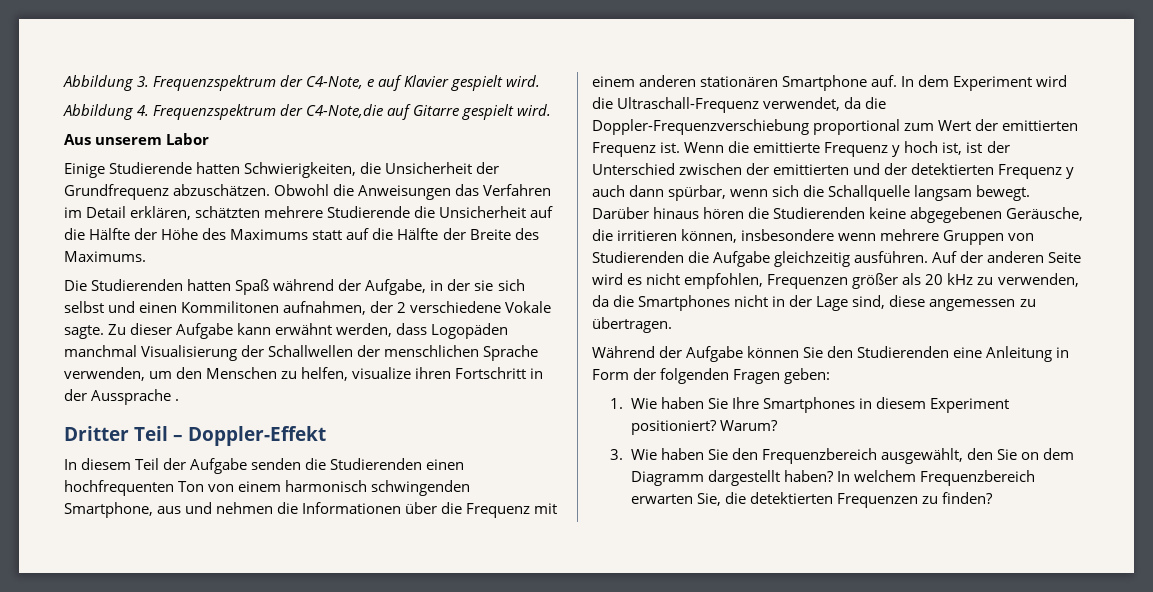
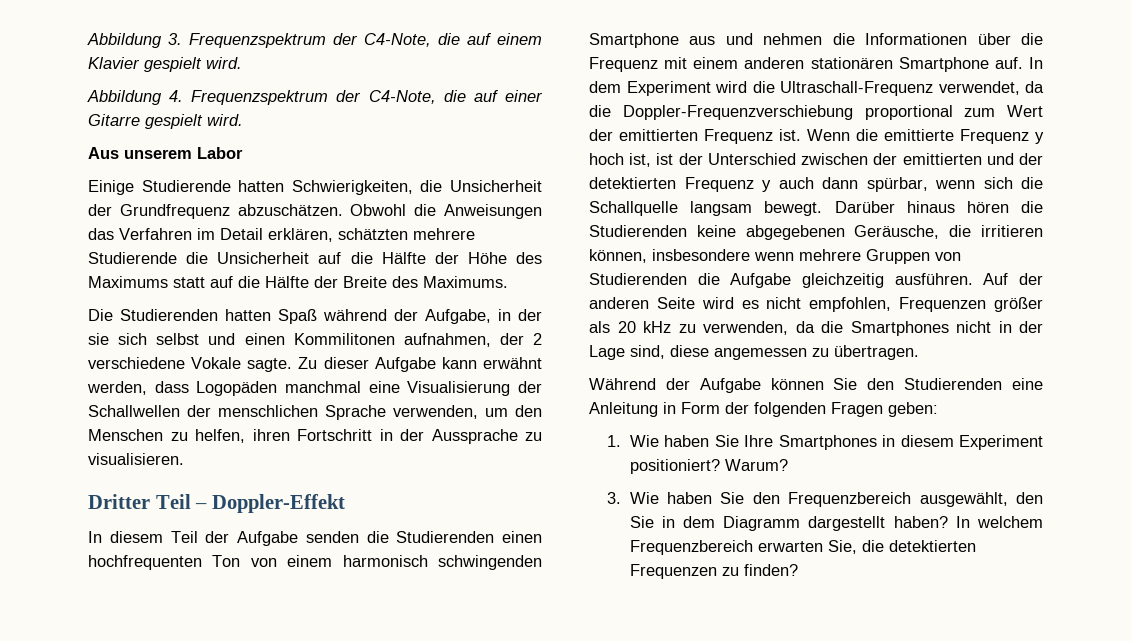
[367,75,403,91] e auf -> [438,33,542,45] die auf einem
[306,104,412,120] C4-Note,die auf -> [368,90,544,104] C4-Note, die auf einer
(137, 351) none -> [368,381,400,393] eine
[352,367,412,379] visualize -> (245, 436) none
[175,399,180,401] . -> [525,432,542,441] [88,453,184,465] zu visualisieren.
[64,502,153,518] Smartphone, -> [589,33,679,48] Smartphone
[1021,452,1040,460] on -> [661,516,675,528] in

